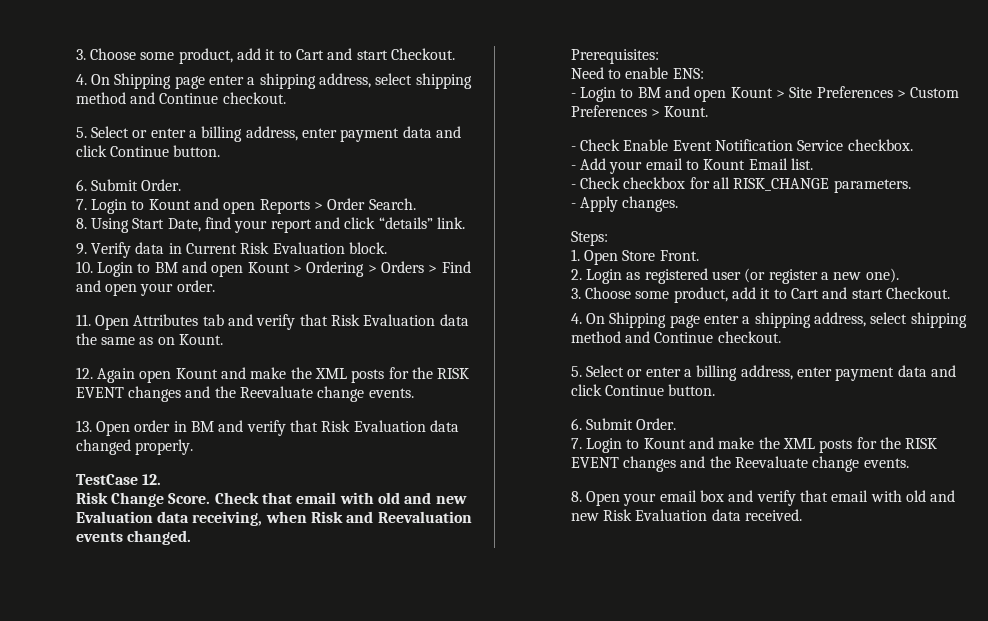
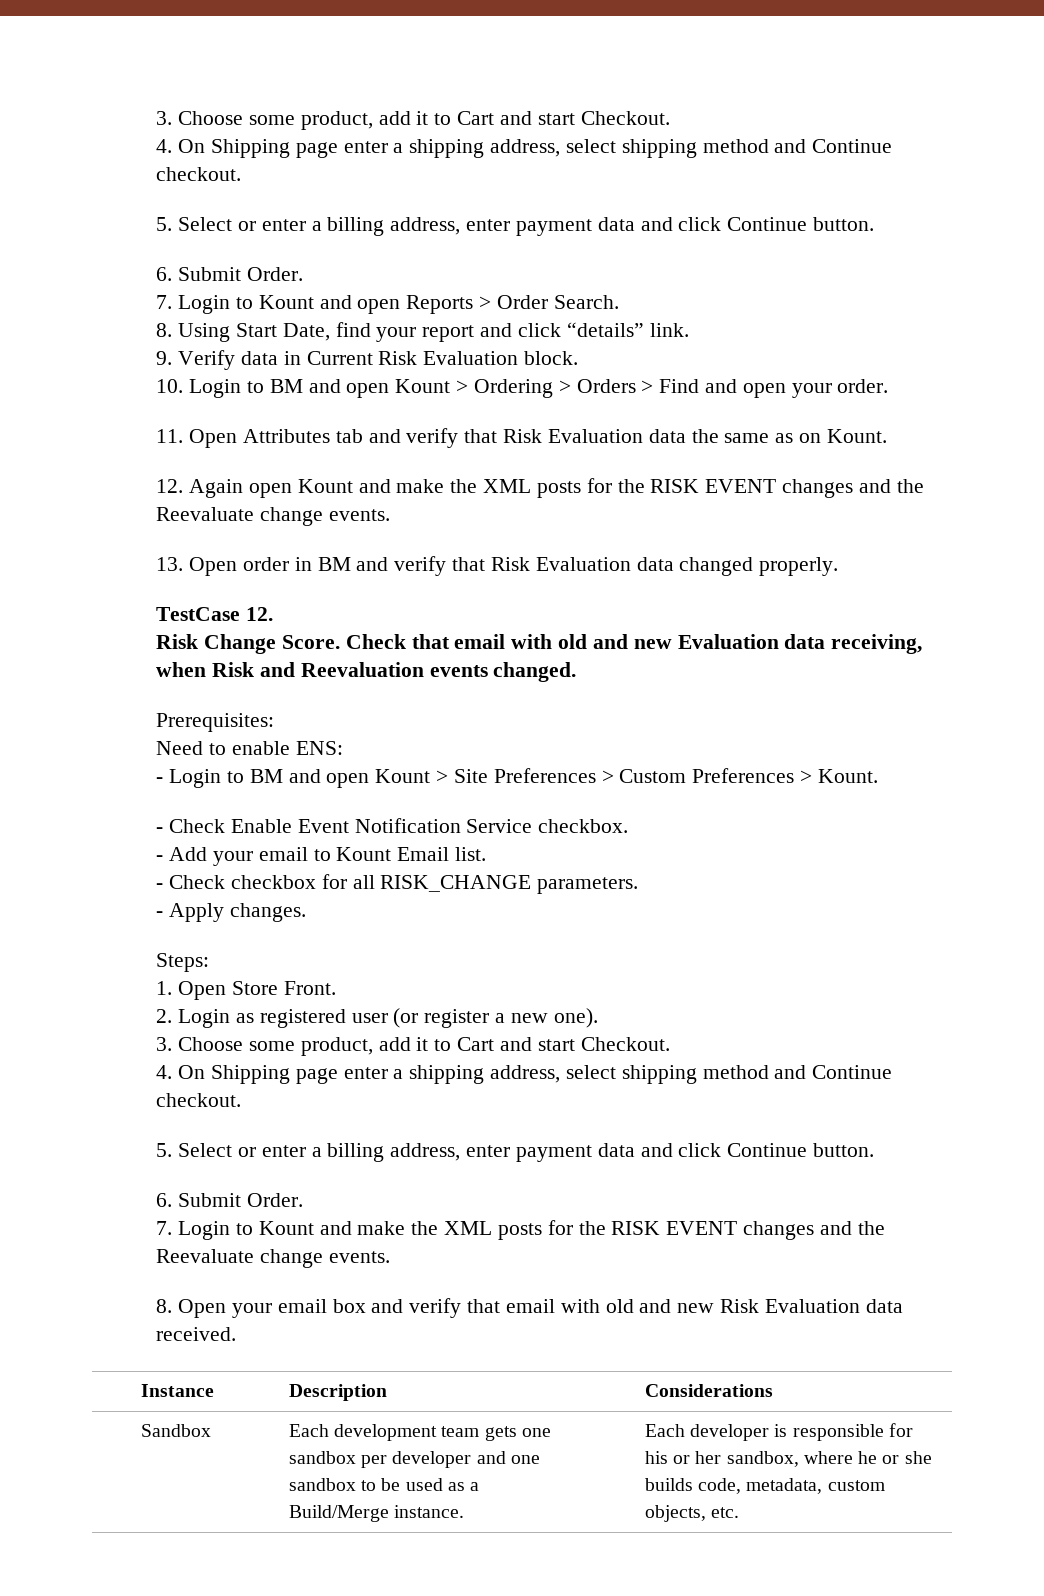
(802, 515) none -> [141,1384,215,1397] [288,1384,387,1401] [644,1384,773,1397] [141,1424,212,1437] [288,1424,551,1441] [288,1451,540,1468] [288,1478,480,1491] [288,1505,465,1522] [644,1423,913,1441] [644,1451,932,1467] [644,1478,885,1494] [644,1505,740,1522] // Instance | Description | Considerations // Sandbox | Each development team gets one sandbox per developer and one sandbox to be used as a Build/Merge instance. | Each developer is responsible for his or her sandbox, where he or she builds code, metadata, custom objects, etc.

